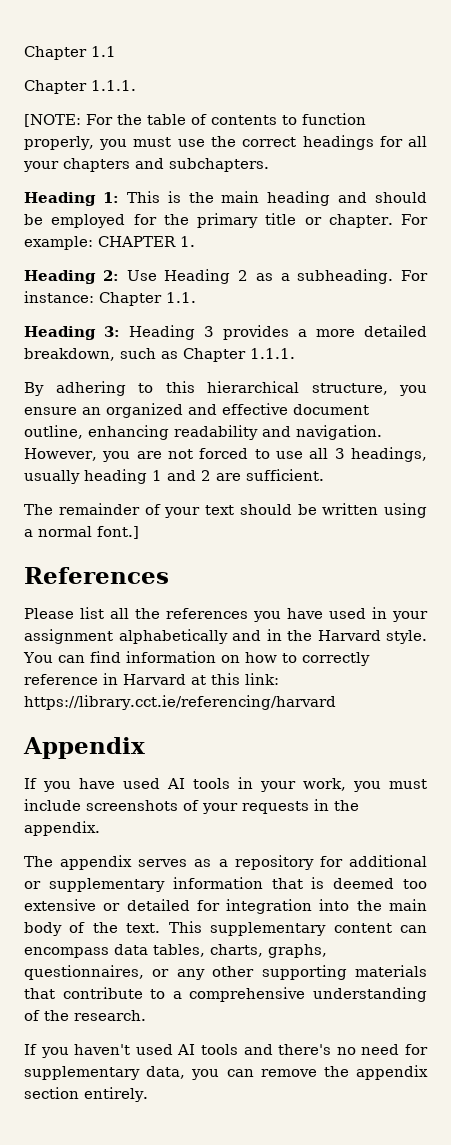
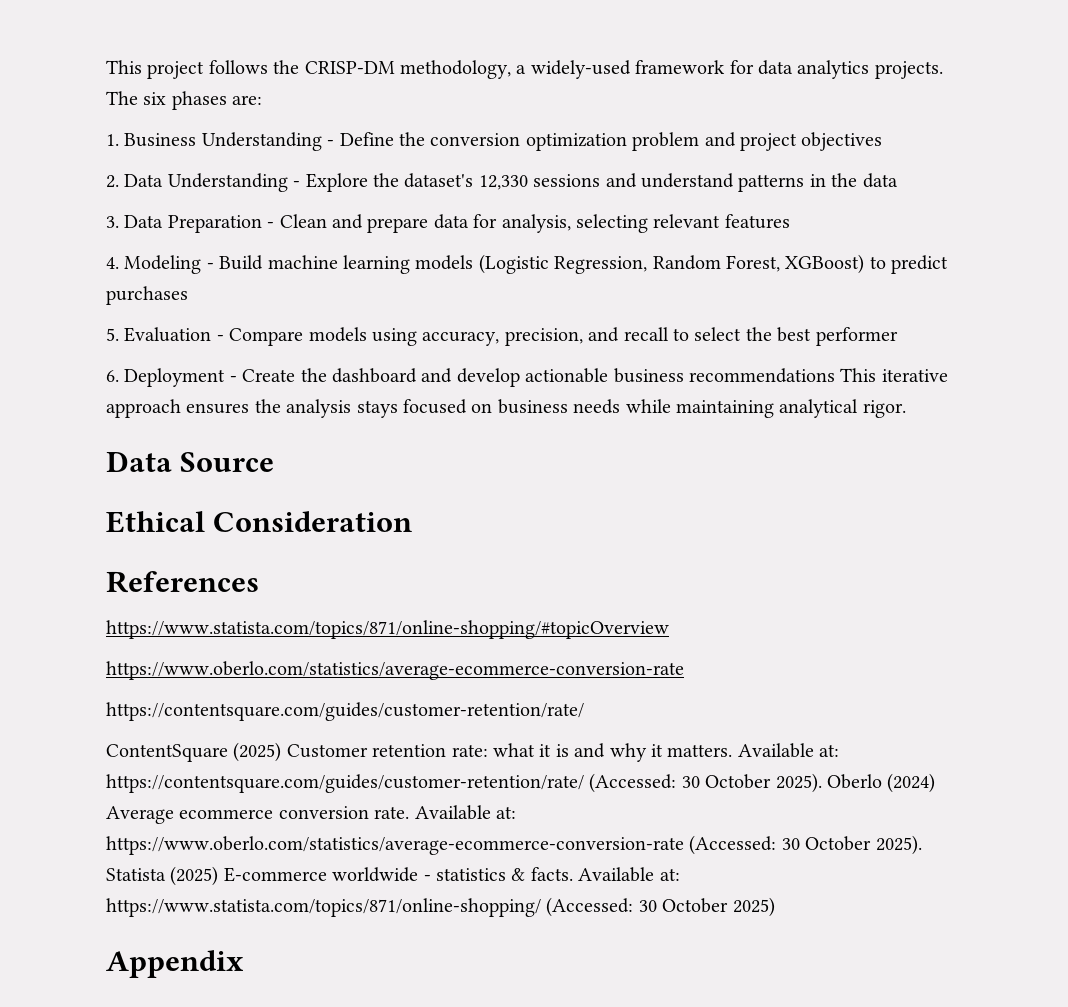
[24,46,116,60] [24,80,136,94] [24,113,366,127] [24,135,427,150] [23,158,269,172] [24,191,427,206] [24,213,428,228] [24,236,195,250] [24,269,428,284] [24,291,196,306] [24,325,427,340] [24,348,295,362] [24,381,427,396] [24,403,369,418] [24,425,382,440] [24,447,428,462] [24,469,324,484] [24,503,427,518] [24,526,139,539] [24,567,169,584] [24,607,428,622] [24,629,427,644] [23,651,370,666] [24,673,279,685] [24,695,336,710] [23,737,145,759] [24,777,427,792] [24,799,359,814] [24,821,100,836] [24,855,427,870] [24,877,427,892] [24,899,427,914] [24,921,427,936] [24,944,327,958] [24,965,427,980] [24,987,427,1002] [24,1010,146,1021] [24,1044,429,1058] [24,1065,428,1080] [24,1087,148,1102] Chapter 1.1 // Chapter 1.1.1. // [NOTE: For the table of contents to function properly, you must use the correct headings for all your chapters and subchapters. // Heading 1: This is the main heading and should be employed for the primary title or chapter. For example: CHAPTER 1. // Heading 2: Use Heading 2 as a subheading. For instance: Chapter 1.1. // Heading 3: Heading 3 provides a more detailed breakdown, such as Chapter 1.1.1. // By adhering to this hierarchical structure, you ensure an organized and effective document outline, enhancing readability and navigation. However, you are not forced to use all 3 headings, usually heading 1 and 2 are sufficient. // The remainder of your text should be written using a normal font.] // References // Please list all the references you have used in your assignment alphabetically and in the Harvard style. You can find information on how to correctly reference in Harvard at this link: https://library.cct.ie/referencing/harvard // Appendix // If you have used AI tools in your work, you must include screenshots of your requests in the appendix. // The appendix serves as a repository for additional or supplementary information that is deemed too extensive or detailed for integration into the main body of the text. This supplementary content can encompass data tables, charts, graphs, questionnaires, or any other supporting materials that contribute to a comprehensive understanding of the research. // If you haven't used AI tools and there's no need for supplementary data, you can remove the appendix section entirely. -> [106,60,943,79] [106,91,263,110] [106,132,883,151] [106,173,898,192] [106,214,790,233] [106,254,949,274] [106,286,188,305] [106,327,898,346] [106,368,948,387] [106,399,906,418] [106,451,275,472] [106,511,413,533] [106,571,259,593] [106,620,669,639] [106,661,684,680] [106,702,584,721] [106,742,840,762] [106,773,936,793] [106,805,516,824] [106,835,922,855] [106,866,680,886] [106,897,775,917] [106,950,244,978] This project follows the CRISP-DM methodology, a widely-used framework for data analytics projects. The six phases are: // 1. Business Understanding - Define the conversion optimization problem and project objectives // 2. Data Understanding - Explore the dataset's 12,330 sessions and understand patterns in the data // 3. Data Preparation - Clean and prepare data for analysis, selecting relevant features // 4. Modeling - Build machine learning models (Logistic Regression, Random Forest, XGBoost) to predict purchases // 5. Evaluation - Compare models using accuracy, precision, and recall to select the best performer // 6. Deployment - Create the dashboard and develop actionable business recommendations This iterative approach ensures the analysis stays focused on business needs while maintaining analytical rigor. // Data Source // Ethical Consideration // References // https://www.statista.com/topics/871/online-shopping/#topicOverview // https://www.oberlo.com/statistics/average-ecommerce-conversion-rate // https://contentsquare.com/guides/customer-retention/rate/ // ContentSquare (2025) Customer retention rate: what it is and why it matters. Available at: https://contentsquare.com/guides/customer-retention/rate/ (Accessed: 30 October 2025). Oberlo (2024) Average ecommerce conversion rate. Available at: https://www.oberlo.com/statistics/average-ecommerce-conversion-rate (Accessed: 30 October 2025). Statista (2025) E-commerce worldwide - statistics & facts. Available at: https://www.statista.com/topics/871/online-shopping/ (Accessed: 30 October 2025) // Appendix

